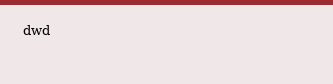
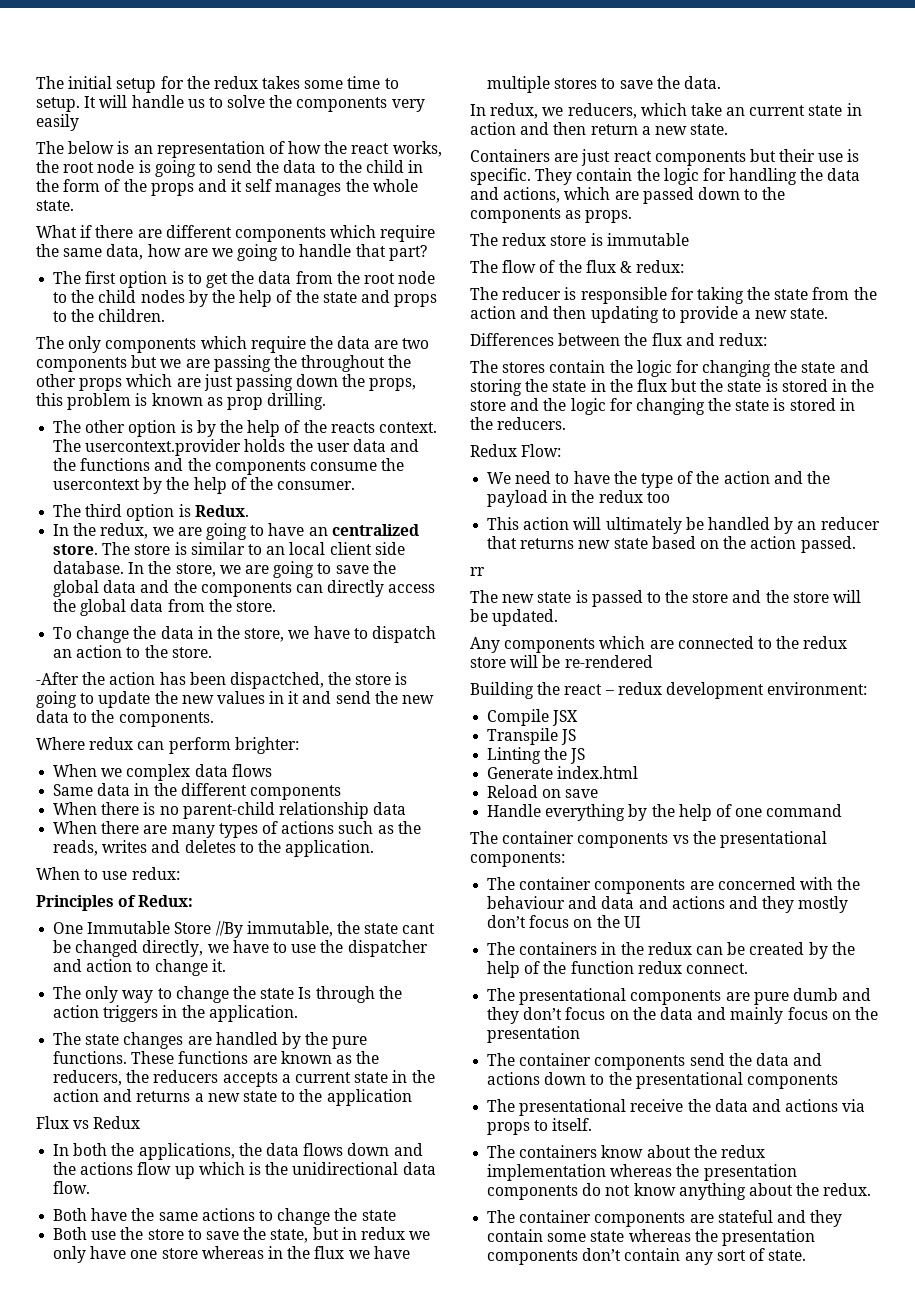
[23,25,50,35] dwd -> [36,76,399,93] [36,95,425,112] [36,114,79,131] [36,141,442,158] [36,160,424,177] [36,179,418,196] [36,200,74,211] [36,225,436,242] [36,244,427,261] [53,271,436,288] [53,290,438,307] [53,309,166,322] [36,336,430,353] [36,355,412,372] [36,374,417,391] [36,393,327,410] [53,420,437,437] [53,439,420,456] [53,458,405,475] [53,477,356,494] [53,504,249,521] [53,523,419,540] [53,542,405,555] [53,561,396,578] [53,580,436,597] [53,599,276,616] [53,626,436,643] [53,645,212,658] [36,672,408,689] [36,691,435,708] [36,710,214,727] [36,737,299,754] [53,764,272,781] [53,783,341,800] [53,802,407,819] [53,821,421,838] [53,840,375,857] [36,867,180,880] [36,895,194,911] [53,921,436,938] [53,940,428,957] [53,959,226,976] [53,986,402,1003] [53,1005,298,1022] [53,1032,368,1049] [53,1051,380,1064] [53,1070,435,1087] [53,1089,412,1106] [36,1116,141,1129] [53,1143,423,1160] [53,1162,436,1179] [53,1181,91,1194] [53,1208,396,1225] [53,1227,431,1243] [53,1246,410,1263] [487,76,721,93] [470,103,862,119] [470,122,729,135] [470,149,860,166] [470,168,861,185] [470,187,786,204] [470,208,633,223] [470,233,689,246] [470,260,685,273] [470,287,877,304] [470,306,829,323] [470,333,767,346] [470,360,869,377] [470,379,875,396] [470,398,855,415] [470,417,567,430] [470,444,562,457] [487,471,830,488] [487,490,670,507] [487,517,880,534] [487,536,856,553] [470,567,485,576] [470,590,862,607] [470,609,559,626] [470,636,848,653] [470,655,653,668] [470,682,868,699] [487,709,579,726] [487,728,577,745] [487,747,586,764] [487,766,639,779] [487,785,599,798] [487,804,843,821] [470,831,827,848] [470,852,565,867] [487,877,861,894] [487,896,849,913] [487,915,641,928] [487,942,855,959] [487,961,748,978] [487,988,872,1005] [487,1007,878,1024] [487,1026,581,1043] [487,1053,823,1070] [487,1072,838,1089] [487,1099,866,1116] [487,1118,593,1135] [487,1145,765,1158] [487,1164,797,1181] [487,1183,872,1200] [487,1210,843,1227] [487,1229,815,1246] [487,1248,807,1265] The initial setup for the redux takes some time to setup. It will handle us to solve the components very easily // The below is an representation of how the react works, the root node is going to send the data to the child in the form of the props and it self manages the whole state. // What if there are different components which require the same data, how are we going to handle that part? // The first option is to get the data from the root node to the child nodes by the help of the state and props to the children. // The only components which require the data are two components but we are passing the throughout the other props which are just passing down the props, this problem is known as prop drilling. // The other option is by the help of the reacts context. The usercontext.provider holds the user data and the functions and the components consume the usercontext by the help of the consumer. // The third option is Redux. // In the redux, we are going to have an centralized store. The store is similar to an local client side database. In the store, we are going to save the global data and the components can directly access the global data from the store. // To change the data in the store, we have to dispatch an action to the store. // -After the action has been dispactched, the store is going to update the new values in it and send the new data to the components. // Where redux can perform brighter: // When we complex data flows // Same data in the different components // When there is no parent-child relationship data // When there are many types of actions such as the reads, writes and deletes to the application. // When to use redux: // Principles of Redux: // One Immutable Store //By immutable, the state cant be changed directly, we have to use the dispatcher and action to change it. // The only way to change the state Is through the action triggers in the application. // The state changes are handled by the pure functions. These functions are known as the reducers, the reducers accepts a current state in the action and returns a new state to the application // Flux vs Redux // In both the applications, the data flows down and the actions flow up which is the unidirectional data flow. // Both have the same actions to change the state // Both use the store to save the state, but in redux we only have one store whereas in the flux we have multiple stores to save the data. // In redux, we reducers, which take an current state in action and then return a new state. // Containers are just react components but their use is specific. They contain the logic for handling the data and actions, which are passed down to the components as props. // The redux store is immutable // The flow of the flux & redux: // The reducer is responsible for taking the state from the action and then updating to provide a new state. // Differences between the flux and redux: // The stores contain the logic for changing the state and storing the state in the flux but the state is stored in the store and the logic for changing the state is stored in the reducers. // Redux Flow: // We need to have the type of the action and the payload in the redux too // This action will ultimately be handled by an reducer that returns new state based on the action passed. // rr // The new state is passed to the store and the store will be updated. // Any components which are connected to the redux store will be re-rendered // Building the react – redux development environment: // Compile JSX // Transpile JS // Linting the JS // Generate index.html // Reload on save // Handle everything by the help of one command // The container components vs the presentational components: // The container components are concerned with the behaviour and data and actions and they mostly don’t focus on the UI // The containers in the redux can be created by the help of the function redux connect. // The presentational components are pure dumb and they don’t focus on the data and mainly focus on the presentation // The container components send the data and actions down to the presentational components // The presentational receive the data and actions via props to itself. // The containers know about the redux implementation whereas the presentation components do not know anything about the redux. // The container components are stateful and they contain some state whereas the presentation components don’t contain any sort of state.

